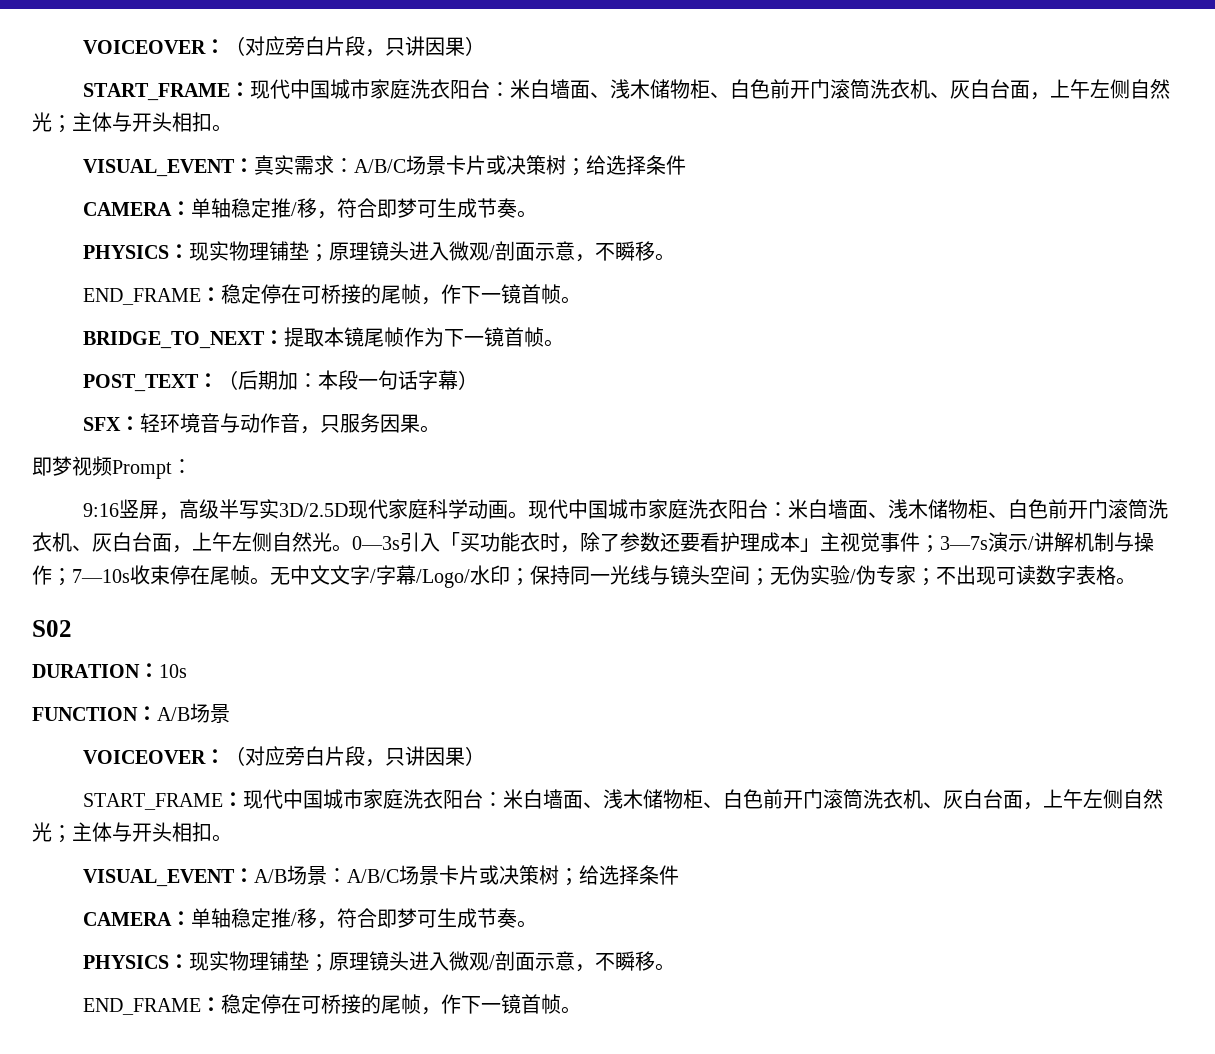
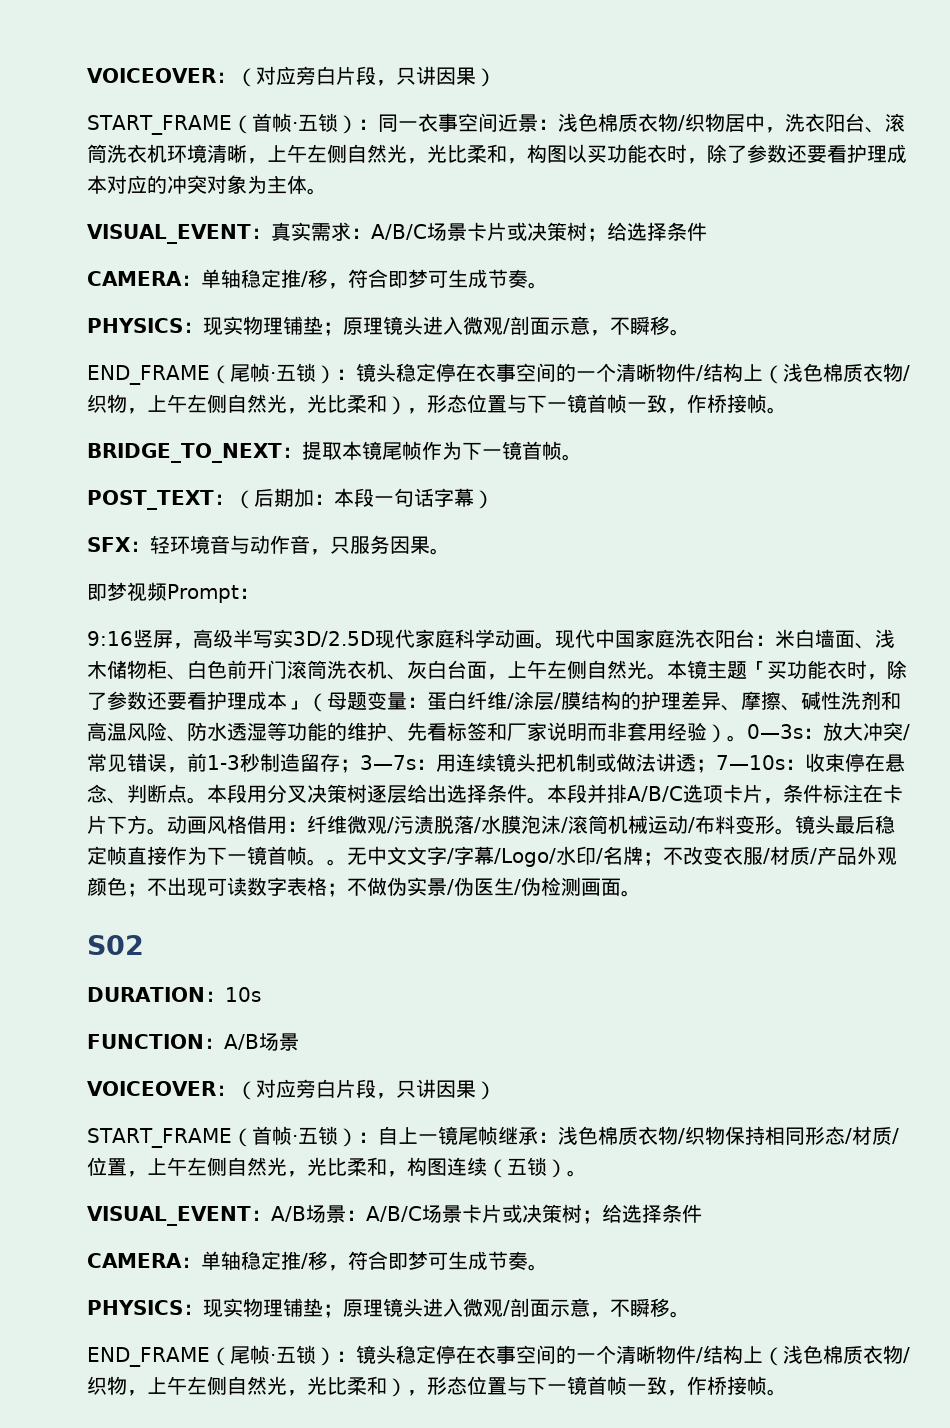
[83,36,486,57] [83,79,1171,101] [32,112,212,133] VOICEOVER：（对应旁白片段，只讲因果） // START_FRAME：现代中国城市家庭洗衣阳台：米白墙面、浅木储物柜、白色前开门滚筒洗衣机、灰白台面，上午左侧自然光；主体与开头相扣 -> [87,66,496,87] [87,113,905,135] [87,144,907,164] [87,175,307,194] VOICEOVER：（对应旁白片段，只讲因果） // START_FRAME（首帧·五锁）：同一衣事空间近景：浅色棉质衣物/织物居中，洗衣阳台、滚筒洗衣机环境清晰，上午左侧自然光，光比柔和，构图以买功能衣时，除了参数还要看护理成本对应的冲突对象为主体
[201,284,542,305] ：稳定停在可桥接的尾帧，作下一镜首 -> [209,363,910,384] [87,394,747,415] （尾帧·五锁）：镜头稳定停在衣事空间的一个清晰物件/结构上（浅色棉质衣物/织物，上午左侧自然光，光比柔和），形态位置与下一镜首帧一致，作桥接
[608,499,649,519] 城市 -> (635, 639) none
[352,532,440,552] 0—3s引入 -> [667,660,747,679] 本镜主题
[820,532,1154,553] [32,565,250,586] 主视觉事件；3—7s演示/讲解机制与操作；7—10s收束停在尾帧 -> [307,691,901,712] [87,722,910,743] [87,753,905,773] [87,784,903,804] [87,815,895,835] [87,846,327,866] （母题变量：蛋白纤维/涂层/膜结构的护理差异、摩擦、碱性洗剂和高温风险、防水透湿等功能的维护、先看标签和厂家说明而非套用经验）。0—3s：放大冲突/常见错误，前1-3秒制造留存；3—7s：用连续镜头把机制或做法讲透；7—10s：收束停在悬念、判断点。本段用分叉决策树逐层给出选择条件。本段并排A/B/C选项卡片，条件标注在卡片下方。动画风格借用：纤维微观/污渍脱落/水膜泡沫/滚筒机械运动/布料变形。镜头最后稳定帧直接作为下一镜首帧。
[510,565,916,586] ；保持同一光线与镜头空间；无伪实验/伪专家 -> [596,846,897,866] [87,877,127,896] /名牌；不改变衣服/材质/产品外观颜色
(1116, 575) none -> [327,877,621,897] ；不做伪实景/伪医生/伪检测画面
[223,789,1164,810] [32,822,212,843] ：现代中国城市家庭洗衣阳台：米白墙面、浅木储物柜、白色前开门滚筒洗衣机、灰白台面，上午左侧自然光；主体与开头相扣 -> [231,1126,899,1147] [87,1157,567,1178] （首帧·五锁）：自上一镜尾帧继承：浅色棉质衣物/织物保持相同形态/材质/位置，上午左侧自然光，光比柔和，构图连续（五锁）
[201,994,542,1015] ：稳定停在可桥接的尾帧，作下一镜首 -> [209,1345,910,1366] [87,1376,747,1397] （尾帧·五锁）：镜头稳定停在衣事空间的一个清晰物件/结构上（浅色棉质衣物/织物，上午左侧自然光，光比柔和），形态位置与下一镜首帧一致，作桥接

